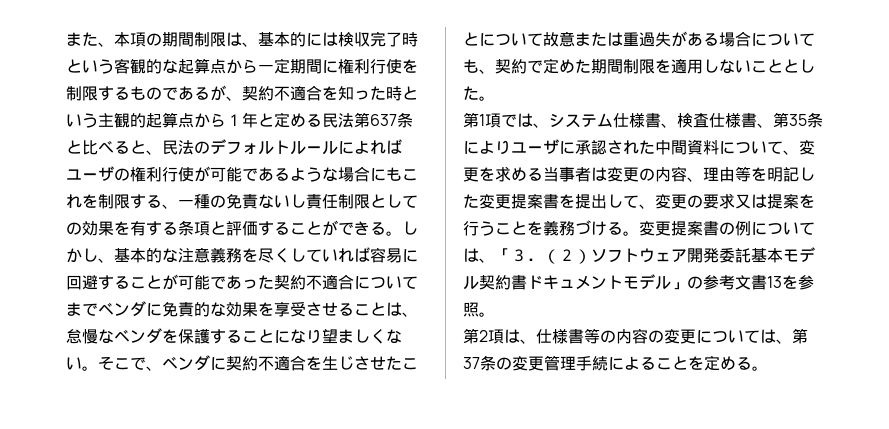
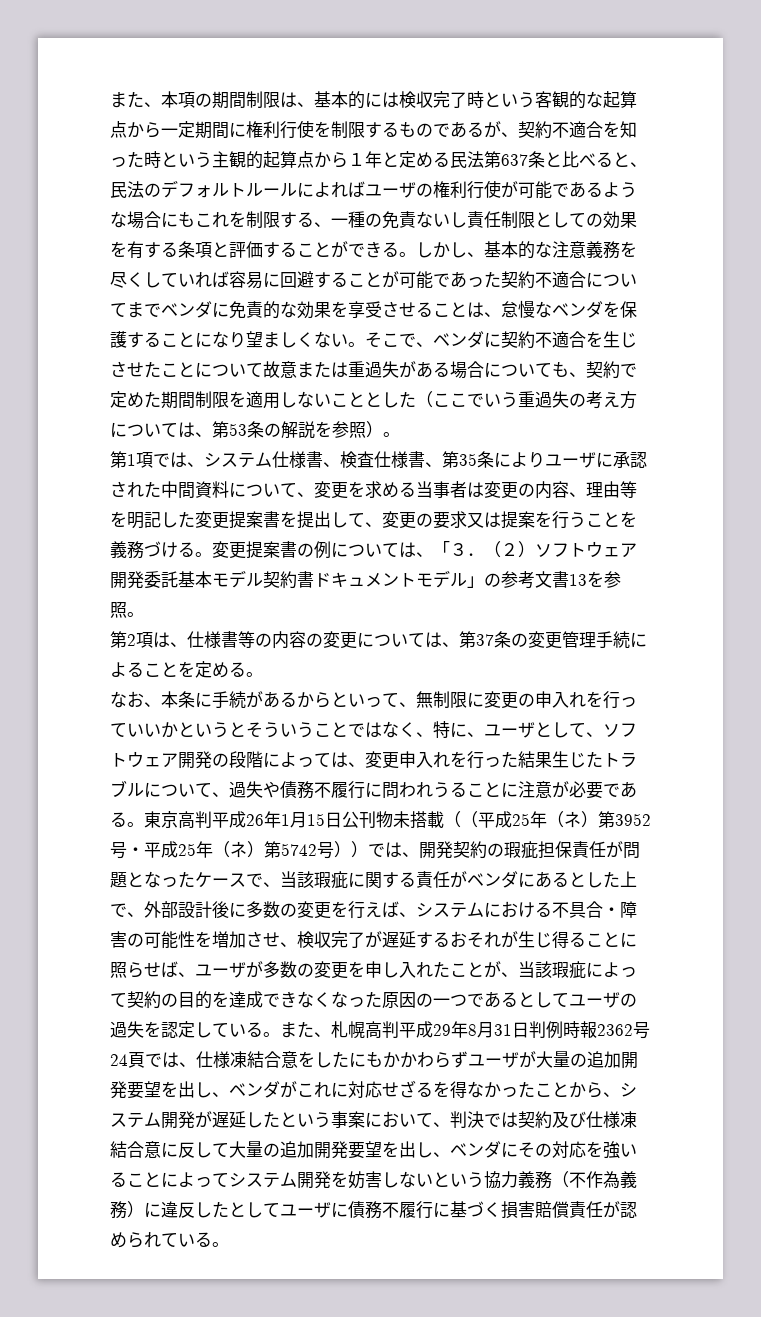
(479, 93) none -> [416,391,637,409] [110,421,383,439] （ここでいう重過失の考え方については、第53条の解説を参照）
(768, 368) none -> [110,691,637,709] [110,721,637,738] [110,751,637,769] [110,780,637,799] [110,811,651,829] [110,841,640,859] [110,871,637,889] [110,901,637,919] [110,931,637,949] [110,961,637,979] [110,991,637,1009] [110,1021,650,1039] [110,1051,638,1069] [110,1080,637,1099] [110,1111,637,1129] [110,1141,637,1159] [110,1171,637,1189] [110,1201,637,1219] [110,1232,229,1248] // なお、本条に手続があるからといって、無制限に変更の申入れを行っていいかというとそういうことではなく、特に、ユーザとして、ソフトウェア開発の段階によっては、変更申入れを行った結果生じたトラブルについて、過失や債務不履行に問われうることに注意が必要である。東京高判平成26年1月15日公刊物未搭載（（平成25年（ネ）第3952号・平成25年（ネ）第5742号））では、開発契約の瑕疵担保責任が問題となったケースで、当該瑕疵に関する責任がベンダにあるとした上で、外部設計後に多数の変更を行えば、システムにおける不具合・障害の可能性を増加させ、検収完了が遅延するおそれが生じ得ることに照らせば、ユーザが多数の変更を申し入れたことが、当該瑕疵によって契約の目的を達成できなくなった原因の一つであるとしてユーザの過失を認定している。また、札幌高判平成29年8月31日判例時報2362号24頁では、仕様凍結合意をしたにもかかわらずユーザが大量の追加開発要望を出し、ベンダがこれに対応せざるを得なかったことから、システム開発が遅延したという事案において、判決では契約及び仕様凍結合意に反して大量の追加開発要望を出し、ベンダにその対応を強いることによってシステム開発を妨害しないという協力義務（不作為義務）に違反したとしてユーザに債務不履行に基づく損害賠償責任が認められている。

